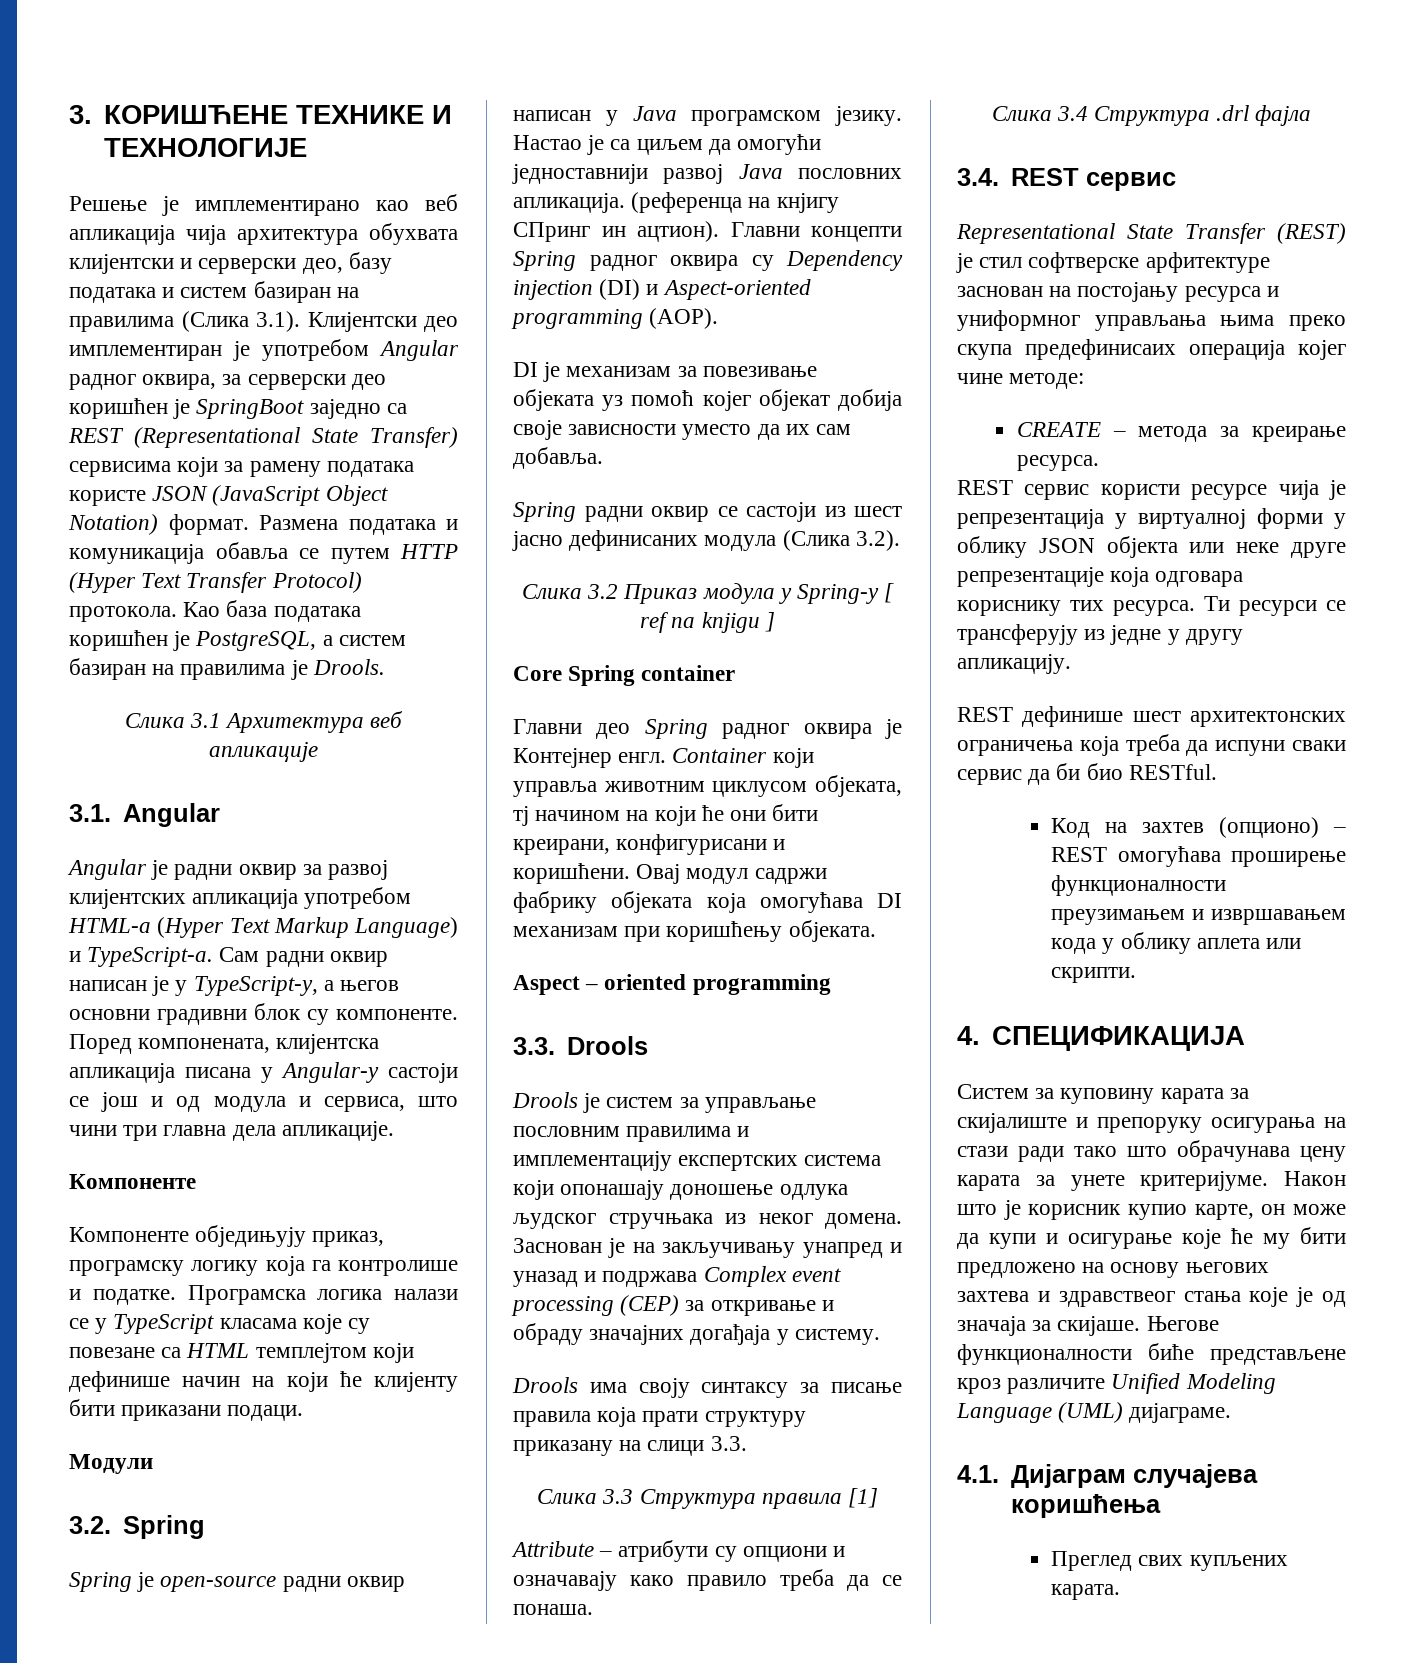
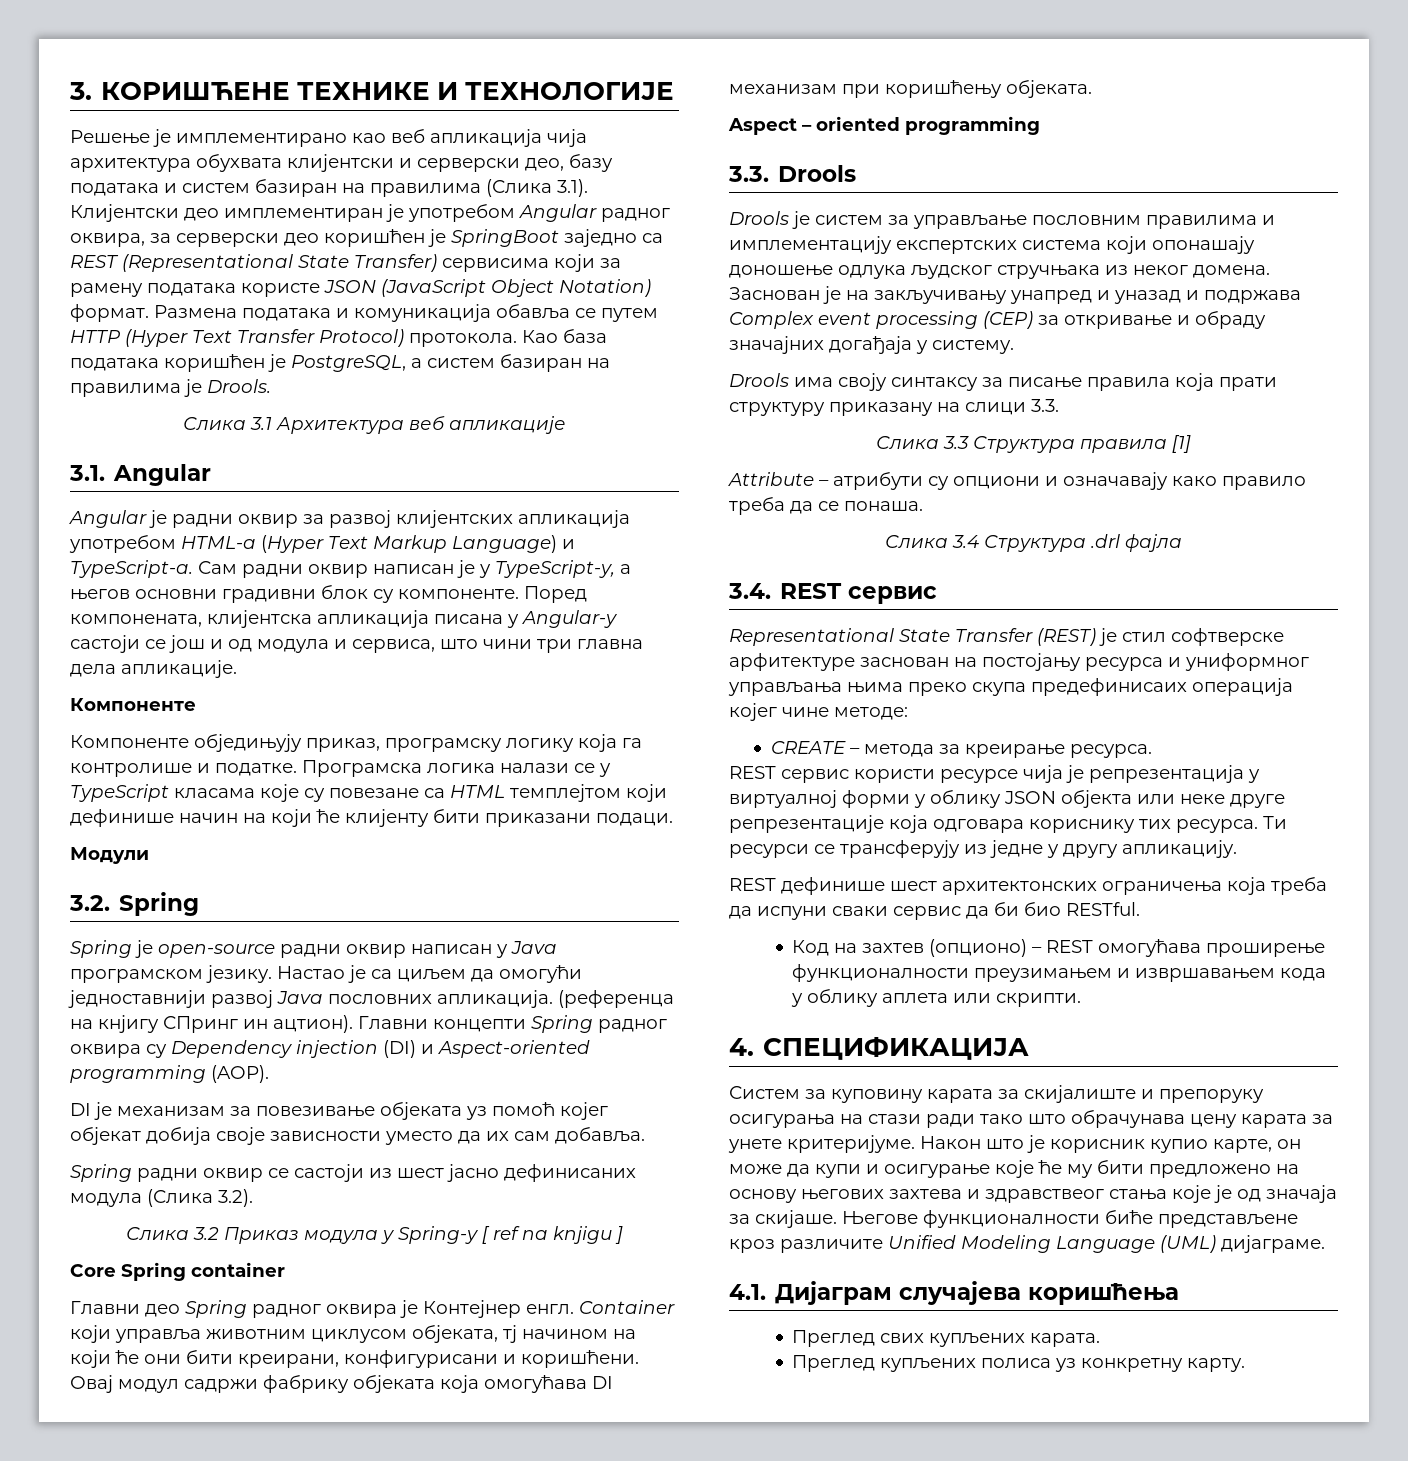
(1121, 1592) none -> [792,1355,1246,1372] // Преглед купљених полиса уз конкретну карту.

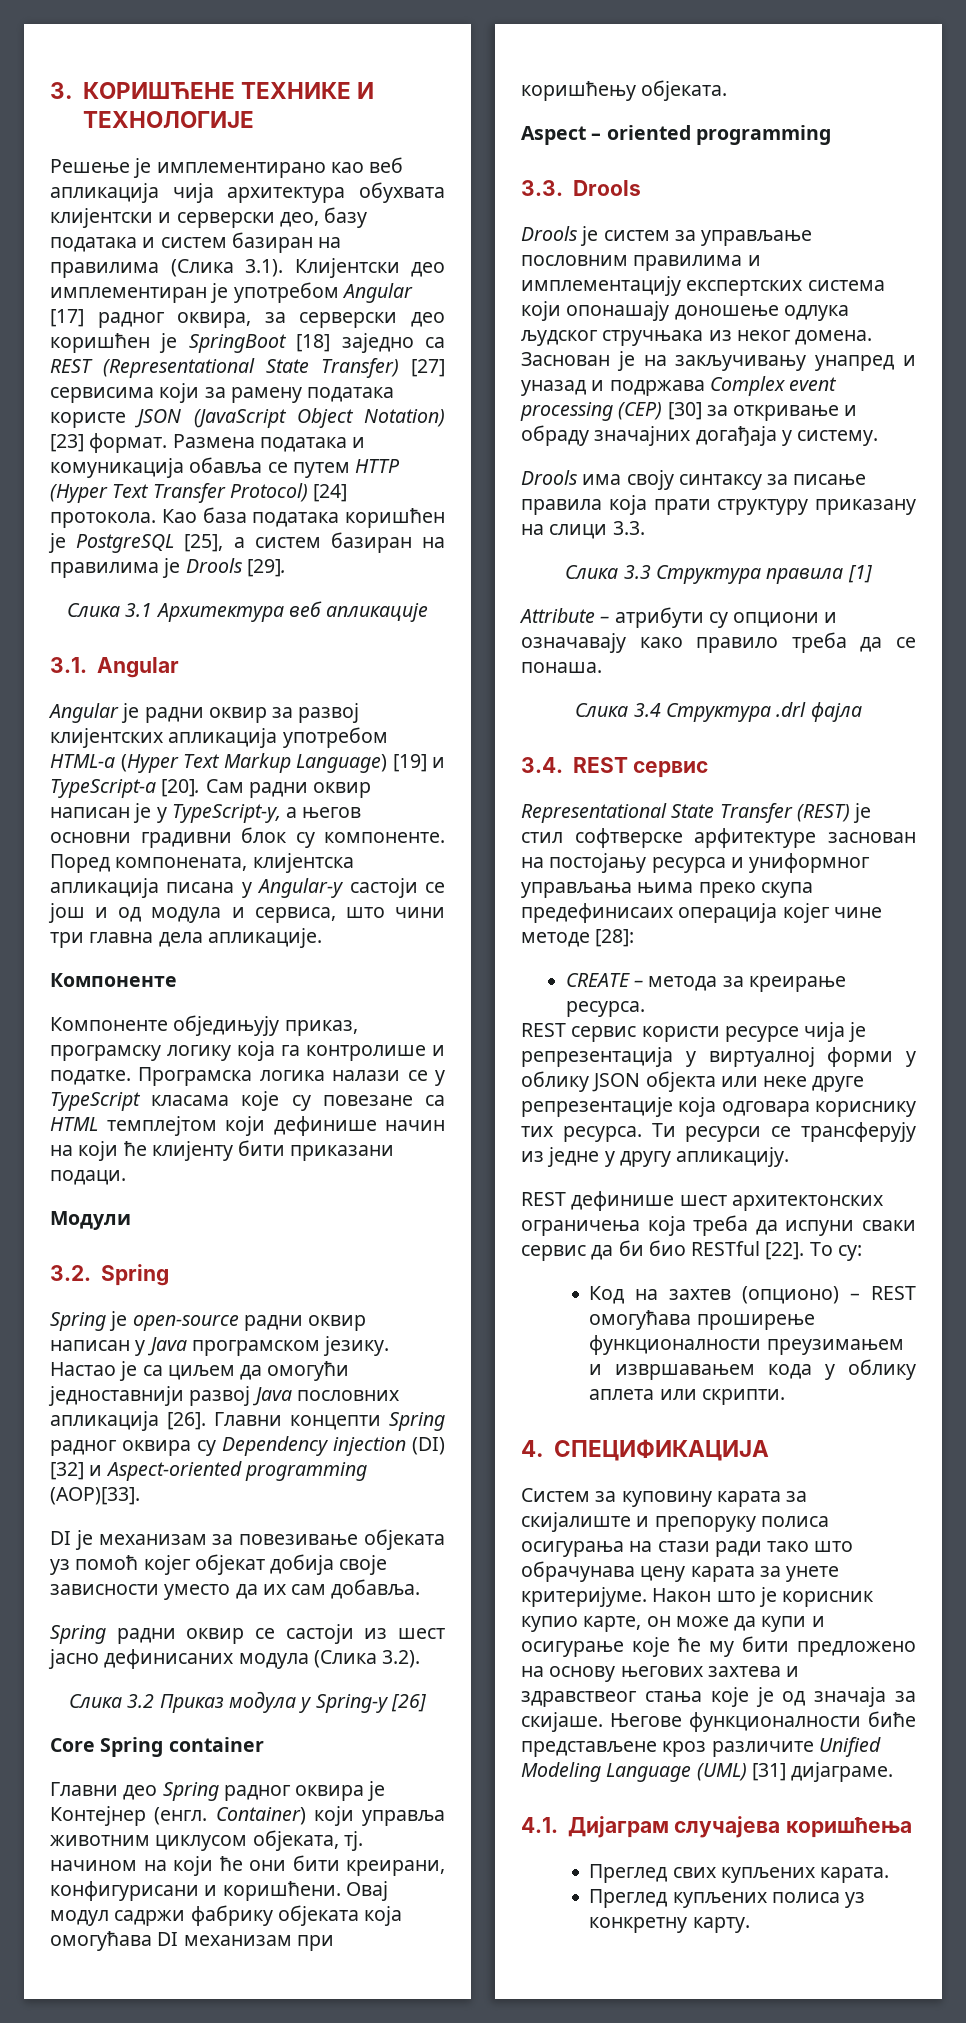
(597, 213) none -> [50,309,84,327] [17]
(559, 238) none -> [296,334,331,352] [18]
(437, 263) none -> [411,359,445,377] [27]
(651, 288) none -> [50,434,84,452] [23]
(404, 338) none -> [313,484,348,502] [24]
[291,355,406,372] PostgreSQL, -> [76,534,224,553] PostgreSQL [25],
[207,379,271,393] Drools. -> [185,558,286,577] Drools [29].
[562,539,575,549] [70,560,193,578] и TypeScript-a. -> [392,754,445,772] [50,779,201,798] [19] и TypeScript-a [20].
[437,990,674,1008] [70,1015,353,1033] апликација. (референца на кнјигу СПринг ин ацтион). -> [50,1411,206,1431] апликација [26].
(416, 1049) none -> [50,1462,84,1480] [32]
[211,1065,269,1083] (AOP). -> [50,1487,140,1505] (AOP)[33].
[482,1226,623,1244] [ ref na knjigu ] -> [390,1694,426,1712] [26]
[526,1300,675,1314] енгл. Container -> [154,1807,306,1825] (енгл. Container)
[503,1325,517,1343] тј -> [343,1831,363,1851] тј.
(1033, 320) none -> [667,402,702,420] [30]
[834,707,908,720] методе: -> [521,929,635,947] методе [28]:
[1066,902,1140,916] RESTful. -> [691,1241,862,1261] RESTful [22]. То су:
(1264, 1096) none -> [760,1516,829,1527] полиса
(1216, 1244) none -> [751,1763,786,1781] [31]

